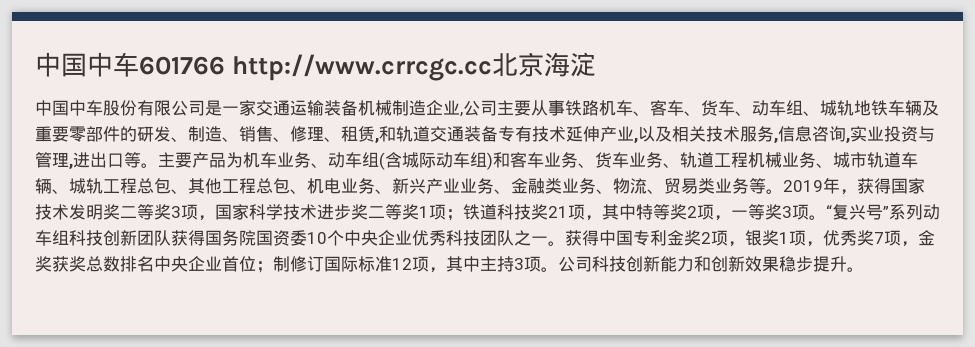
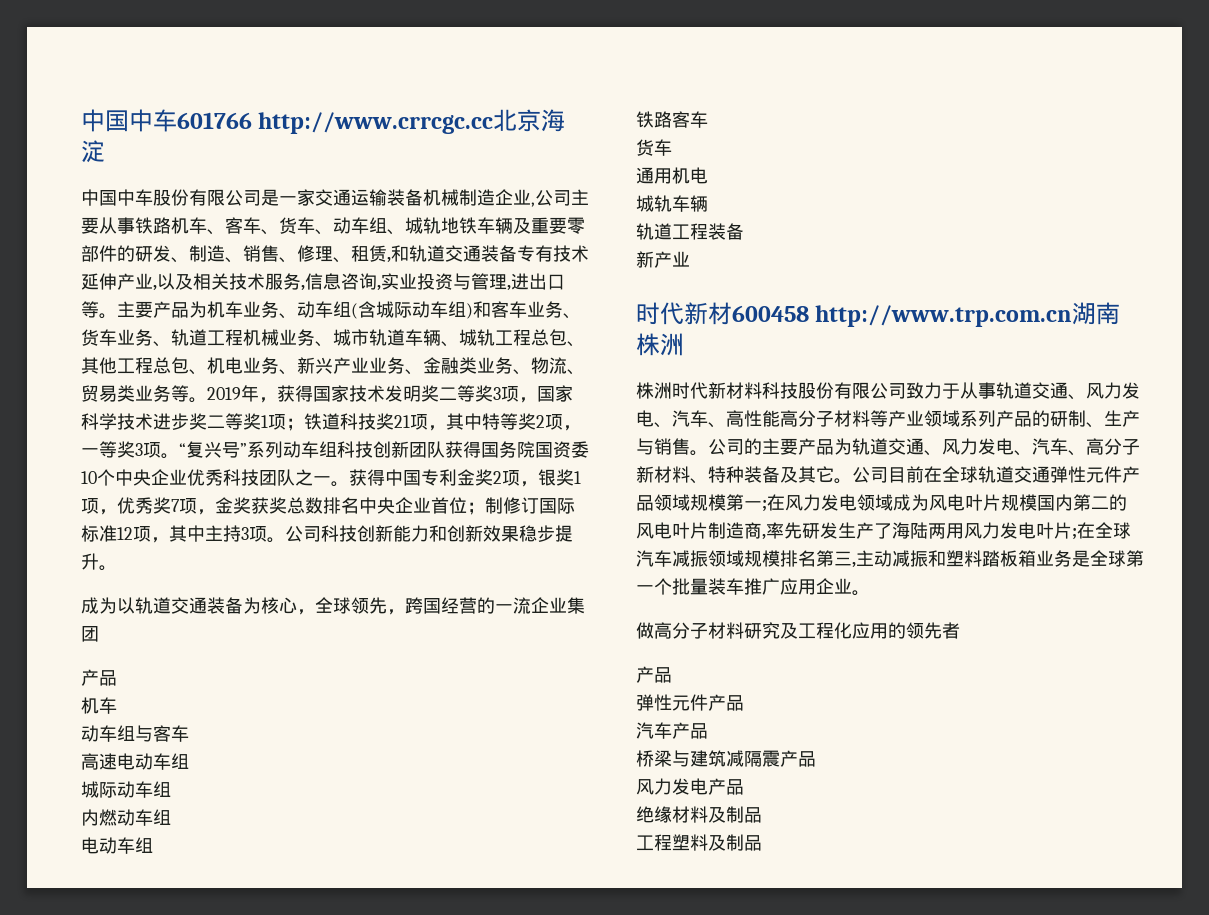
(864, 269) none -> [81,597,585,615] [81,626,99,642] [81,669,117,686] [81,697,117,714] [81,725,189,742] [81,753,189,770] [81,781,171,798] [81,809,171,826] [81,837,153,854] [636,111,708,128] [636,139,672,156] [636,167,708,184] [636,195,708,212] [636,223,744,240] [636,251,690,268] [636,302,1121,327] [636,333,684,356] [636,382,1140,400] [636,410,1140,428] [636,438,1140,456] [636,466,1140,484] [636,494,1127,512] [636,522,1131,540] [636,550,1144,568] [636,578,870,596] [636,622,960,639] [636,666,672,683] [636,694,744,711] [636,722,708,739] [636,750,816,767] [636,778,744,795] [636,806,762,823] [636,834,762,851] // 成为以轨道交通装备为核心，全球领先，跨国经营的一流企业集团 // 产品 // 机车 // 动车组与客车 // 高速电动车组 // 城际动车组 // 内燃动车组 // 电动车组 // 铁路客车 // 货车 // 通用机电 // 城轨车辆 // 轨道工程装备 // 新产业 // 时代新材600458 http://www.trp.com.cn湖南株洲 // 株洲时代新材料科技股份有限公司致力于从事轨道交通、风力发电、汽车、高性能高分子材料等产业领域系列产品的研制、生产与销售。公司的主要产品为轨道交通、风力发电、汽车、高分子新材料、特种装备及其它。公司目前在全球轨道交通弹性元件产品领域规模第一;在风力发电领域成为风电叶片规模国内第二的风电叶片制造商,率先研发生产了海陆两用风力发电叶片;在全球汽车减振领域规模排名第三,主动减振和塑料踏板箱业务是全球第一个批量装车推广应用企业。 // 做高分子材料研究及工程化应用的领先者 // 产品 // 弹性元件产品 // 汽车产品 // 桥梁与建筑减隔震产品 // 风力发电产品 // 绝缘材料及制品 // 工程塑料及制品

